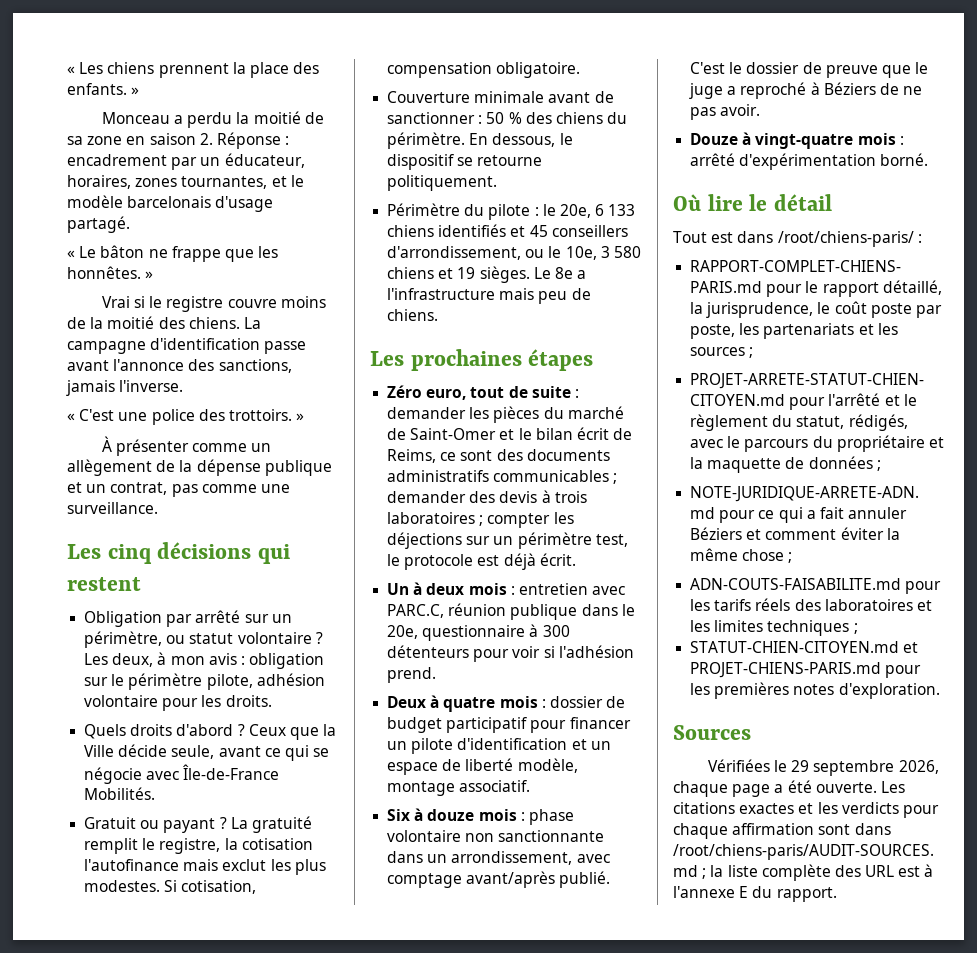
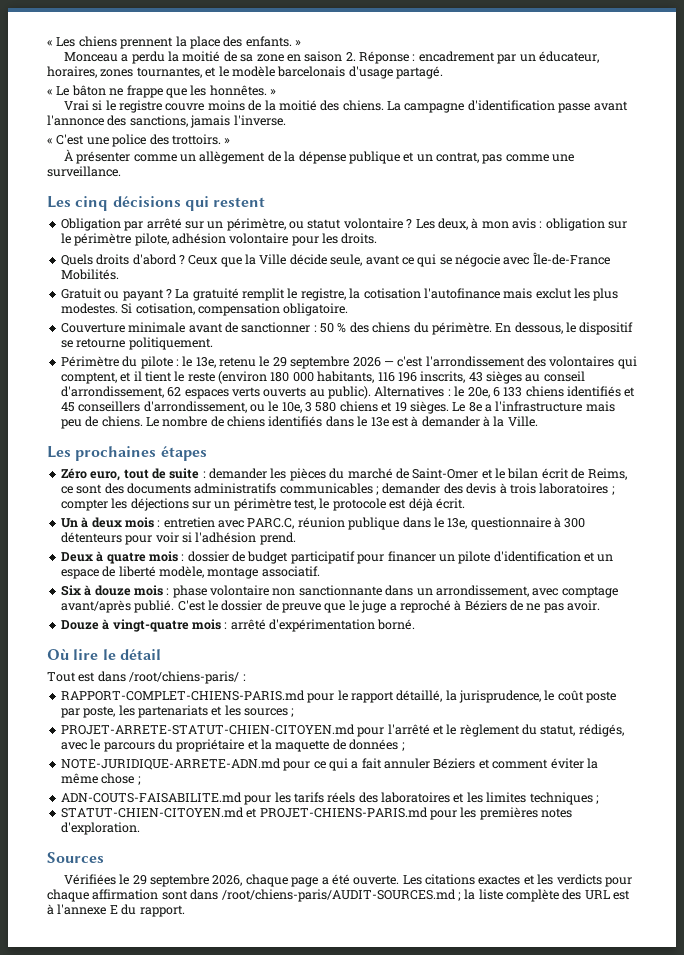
(556, 210) none -> [195,356,637,369] [60,371,585,384] [60,386,465,399] 13e, retenu le 29 septembre 2026 — c'est l'arrondissement des volontaires qui comptent, et il tient le reste (environ 180 000 habitants, 116 196 inscrits, 43 sièges au conseil d'arrondissement, 62 espaces verts ouverts au public). Alternatives : le
(439, 315) none -> [145,416,538,427] Le nombre de chiens identifiés dans le 13e est à demander à la Ville.
[387,625,419,639] 20e, -> [447,518,468,529] 13e,

